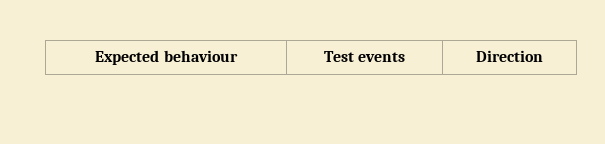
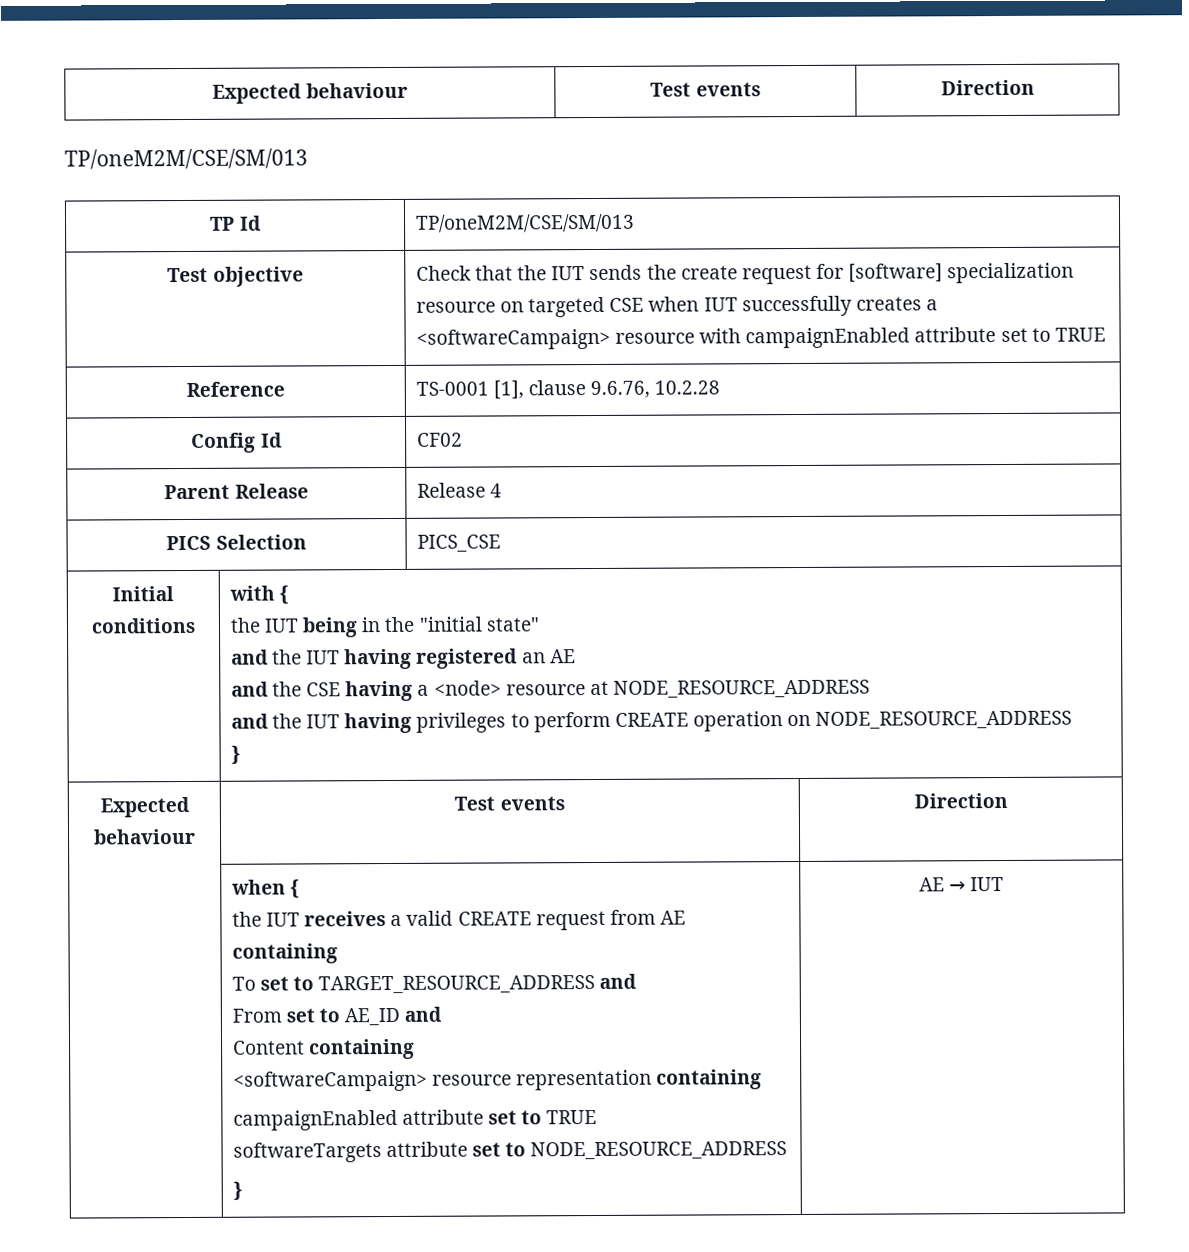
[95,50,238,65] [323,51,406,62] [476,50,543,62] Expected behaviour | Test events | Direction -> [212,82,408,104] [650,82,761,97] [940,79,1035,96] [64,148,308,170] [209,215,262,231] [414,213,635,233] [167,266,304,287] [415,262,1075,285] [415,295,938,318] [415,327,1106,350] [186,381,285,397] [415,380,721,400] [191,432,283,453] [416,432,463,447] [164,483,309,500] [416,482,502,498] [166,534,307,551] [416,534,501,553] [112,586,174,602] [91,617,196,634] [228,585,288,605] [229,616,540,638] [230,648,576,670] [230,679,870,702] [230,710,1073,734] [230,745,240,765] [99,796,190,818] [93,828,196,845] [454,796,565,811] [913,792,1008,809] [230,879,299,899] [231,909,686,931] [231,943,338,964] [231,973,638,995] [231,1006,443,1027] [232,1038,415,1060] [232,1069,763,1092] [232,1109,598,1131] [232,1141,788,1163] [232,1181,242,1201] [918,877,1005,892] Expected behaviour | Test events | Direction // TP/oneM2M/CSE/SM/013 // TP Id | TP/oneM2M/CSE/SM/013 // Test objective | Check that the IUT sends the create request for [software] specialization resource on targeted CSE when IUT successfully creates a <softwareCampaign> resource with campaignEnabled attribute set to TRUE // Reference | TS-0001 [1], clause 9.6.76, 10.2.28 // Config Id | CF02 // Parent Release | Release 4 // PICS Selection | PICS_CSE // Initial conditions | with { // the IUT being in the "initial state" // and the IUT having registered an AE // and the CSE having a <node> resource at NODE_RESOURCE_ADDRESS // and the IUT having privileges to perform CREATE operation on NODE_RESOURCE_ADDRESS // } // Expected behaviour | Test events | Direction // | when { // the IUT receives a valid CREATE request from AE containing // To set to TARGET_RESOURCE_ADDRESS and // From set to AE_ID and // Content containing // <softwareCampaign> resource representation containing // campaignEnabled attribute set to TRUE // softwareTargets attribute set to NODE_RESOURCE_ADDRESS // } | AE → IUT

